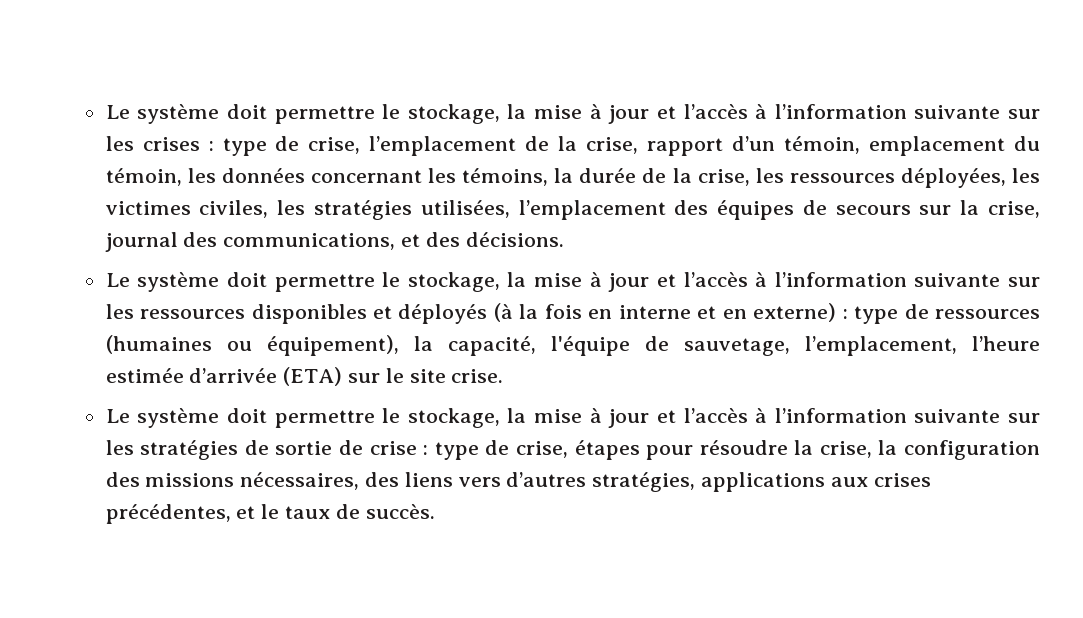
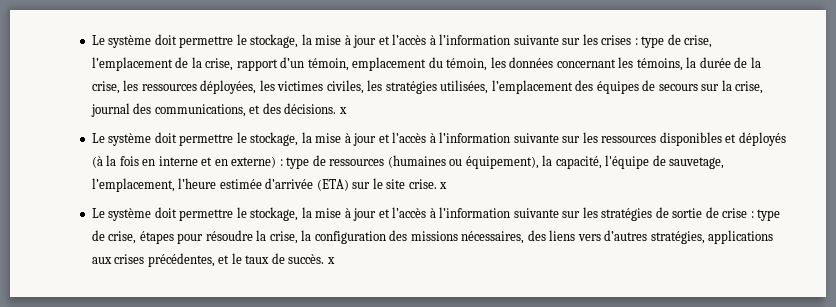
(564, 239) none -> [338,107,347,114] x
(504, 376) none -> [439,182,448,189] x
(435, 511) none -> [326,257,335,264] x

